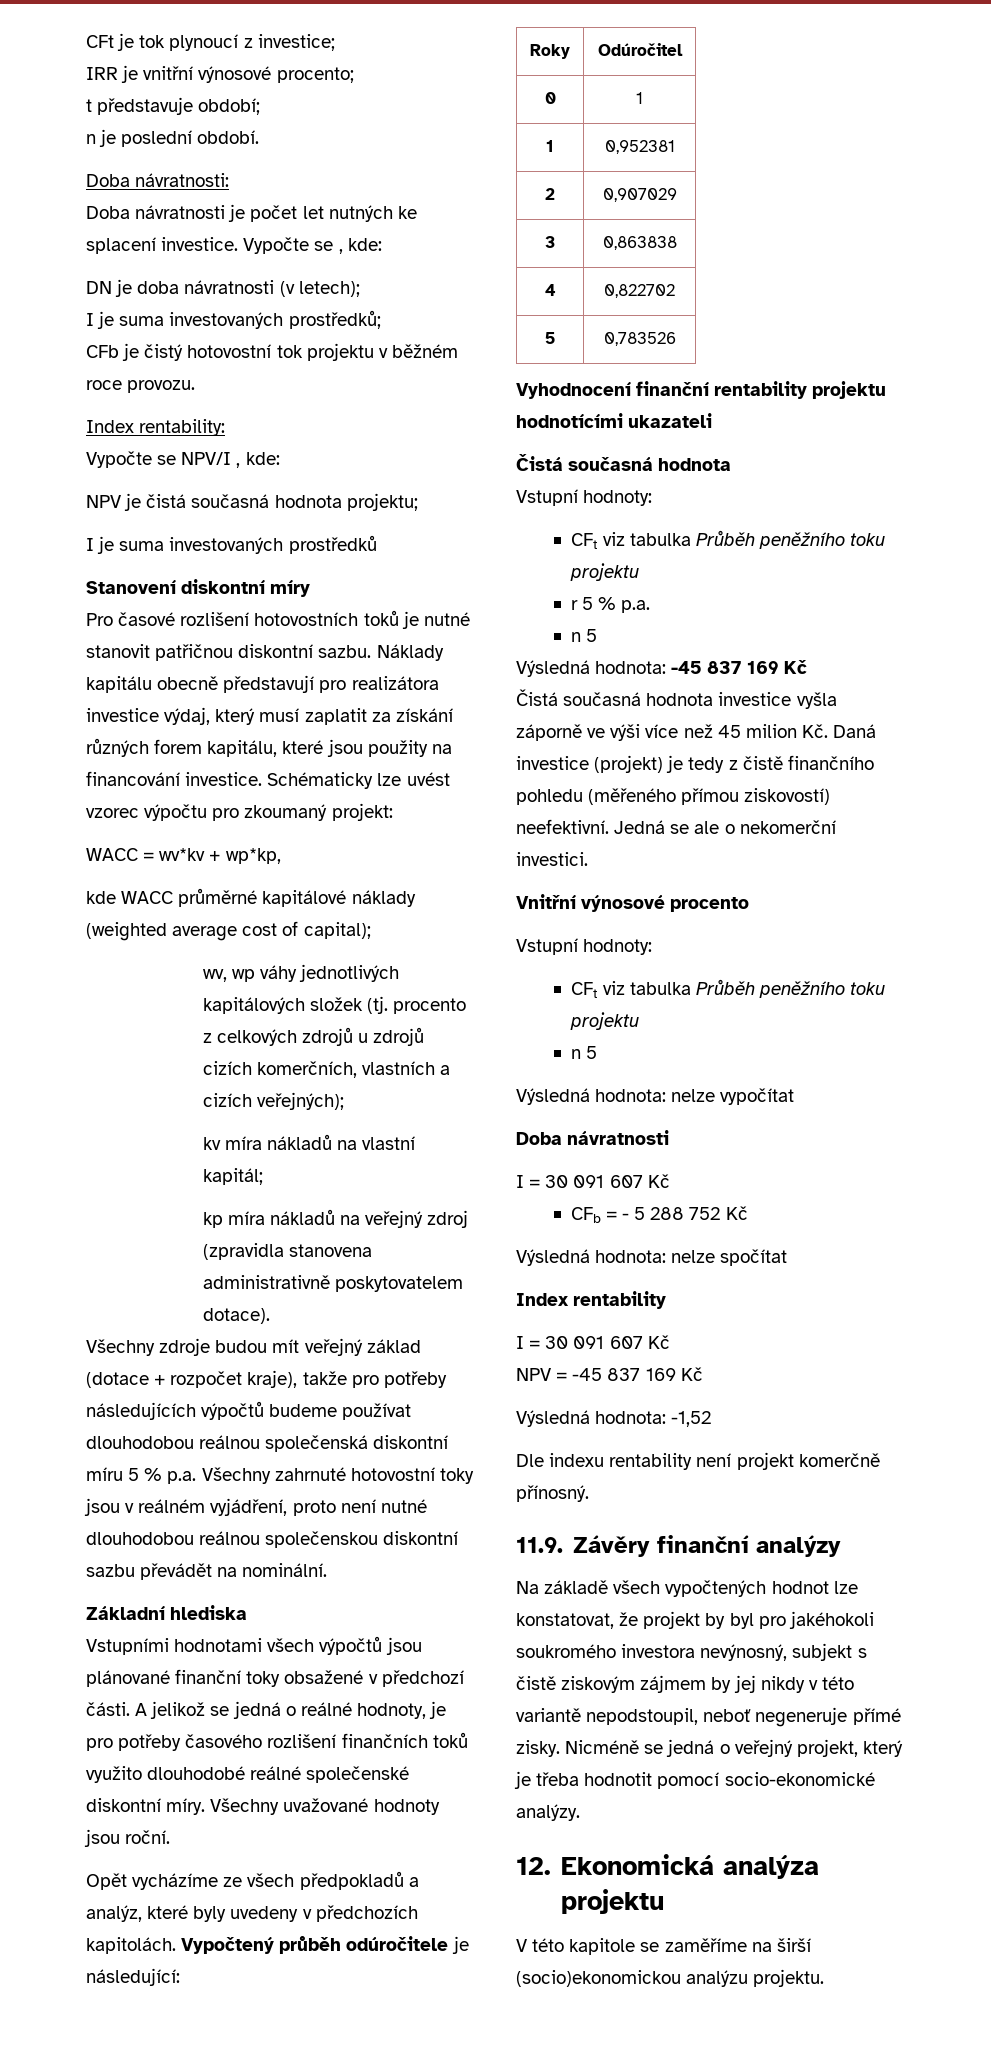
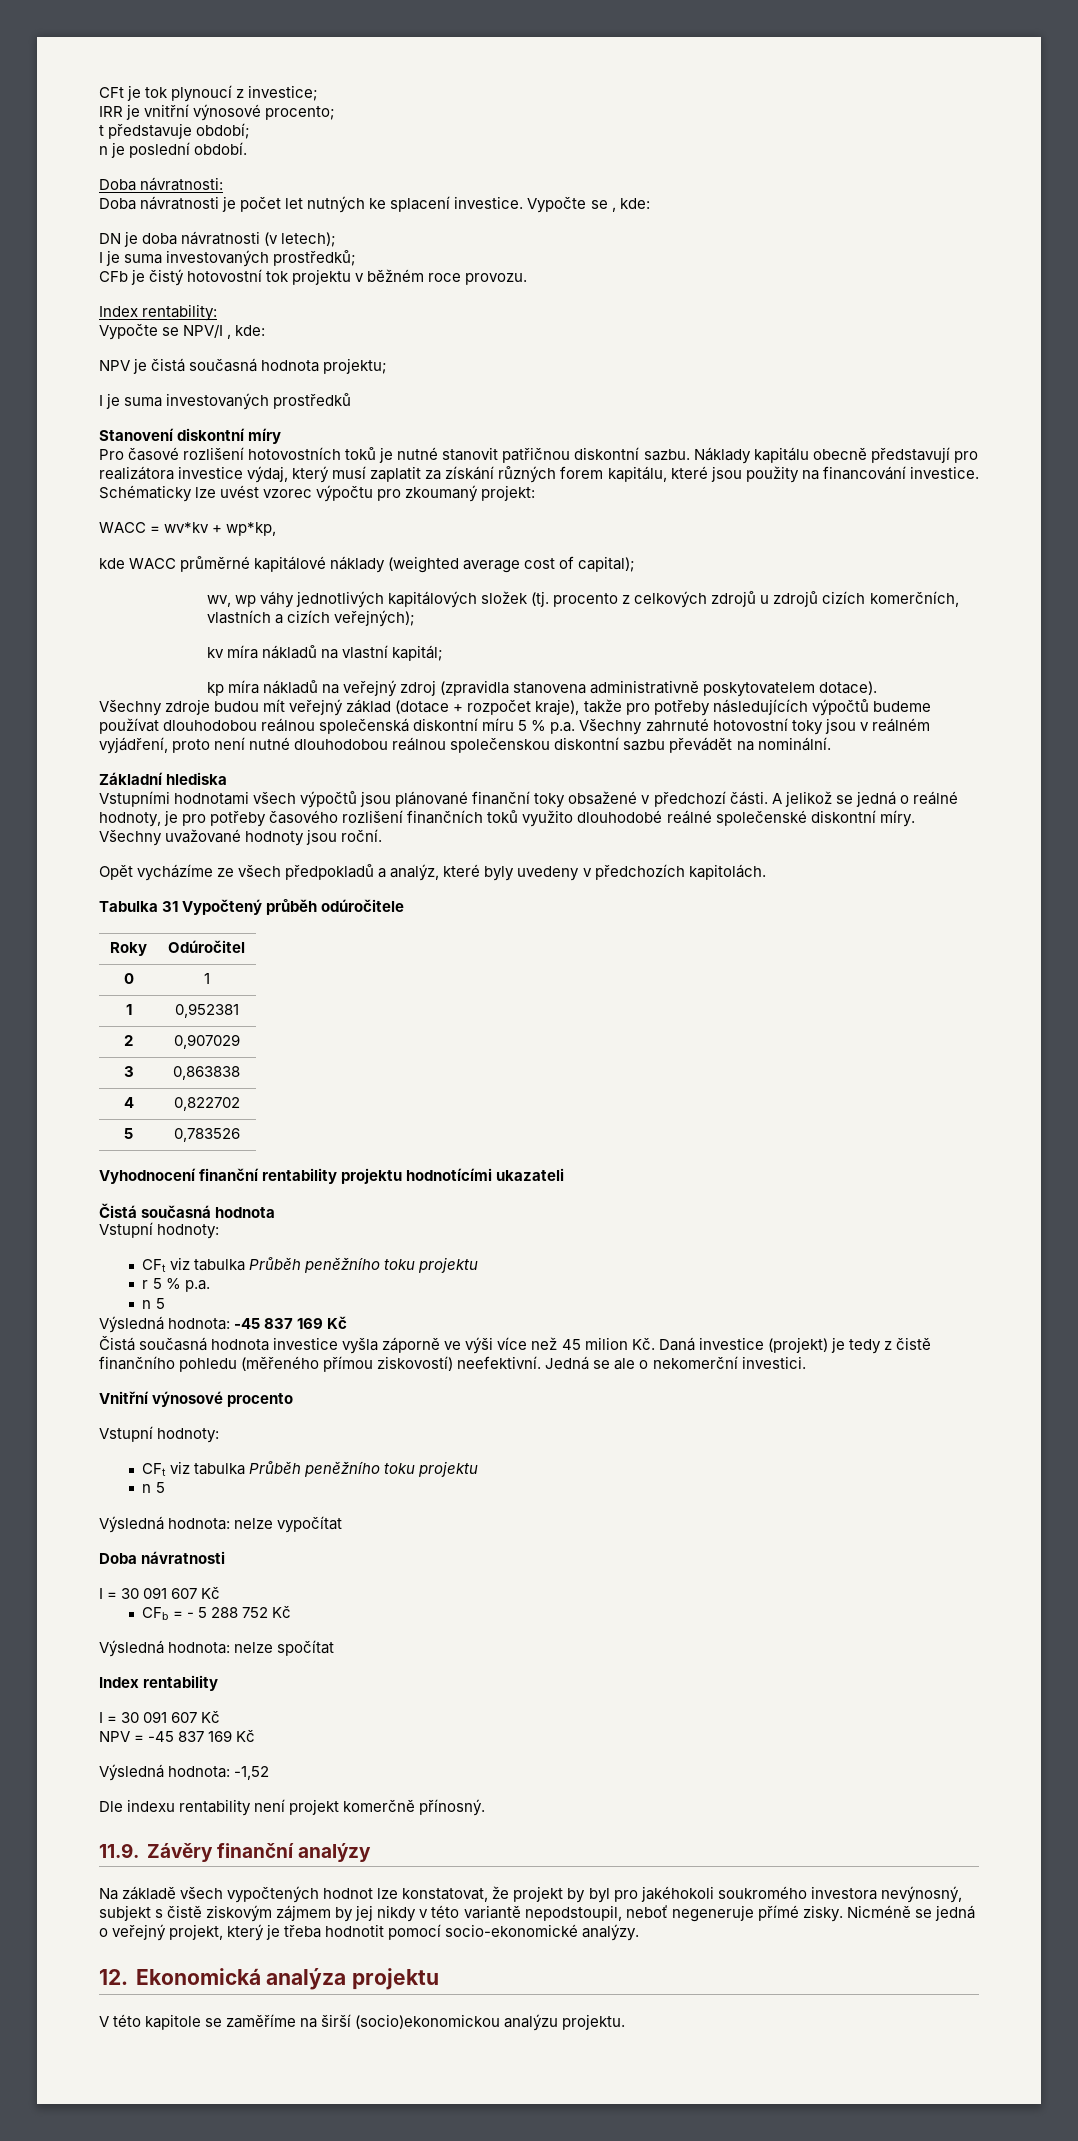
(176, 1945) none -> [99,901,179,912] // Tabulka 31
[451,1936,469,1954] [86,1968,180,1986] je následující: -> (405, 905) none

